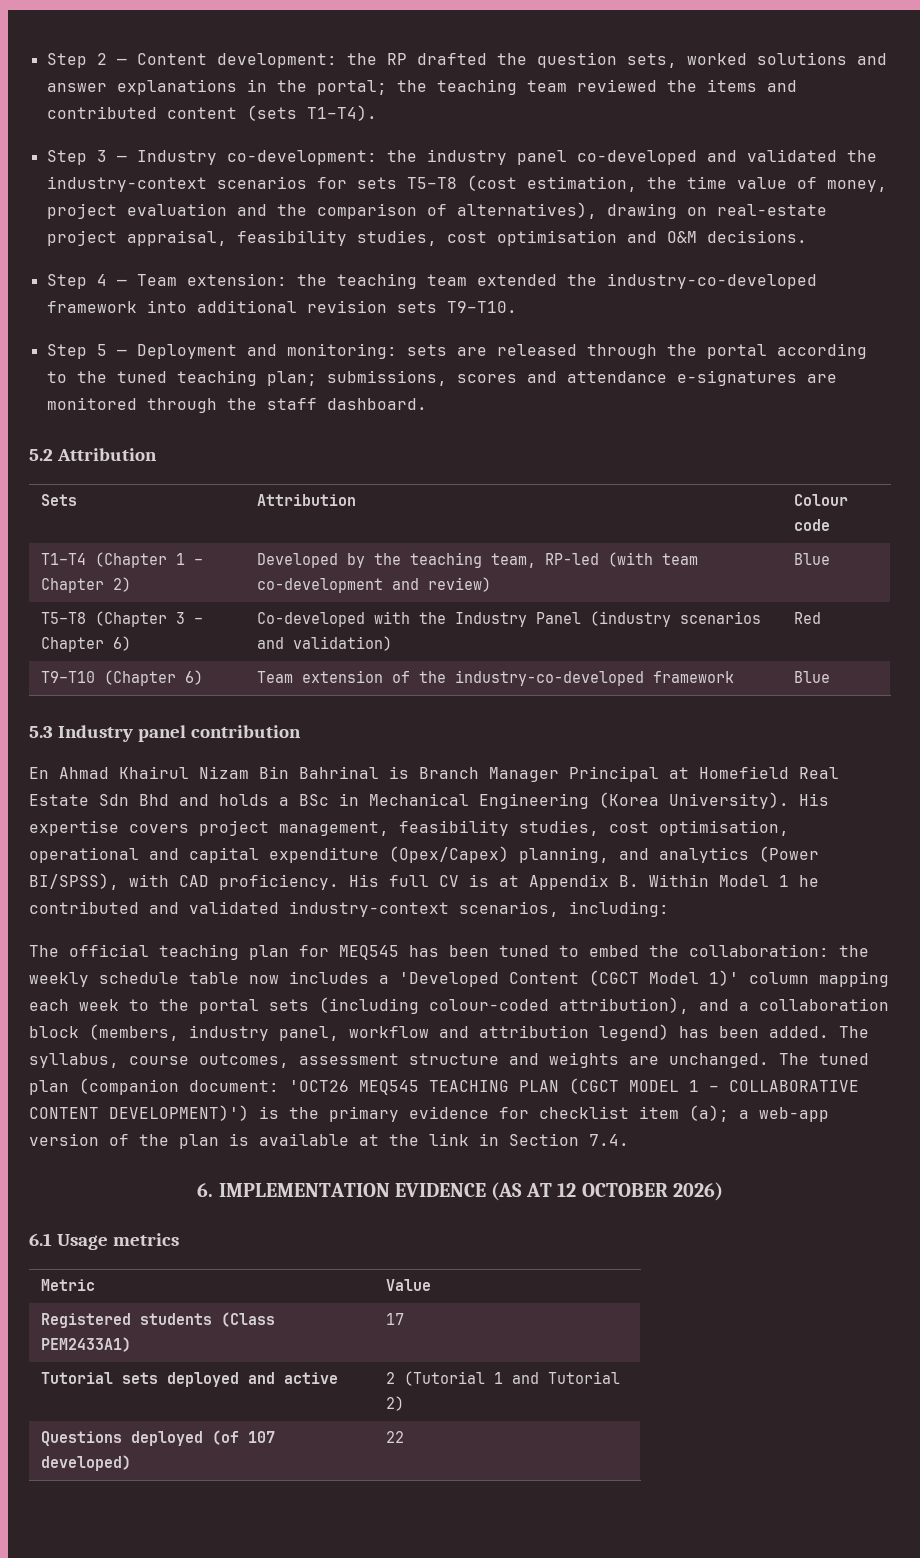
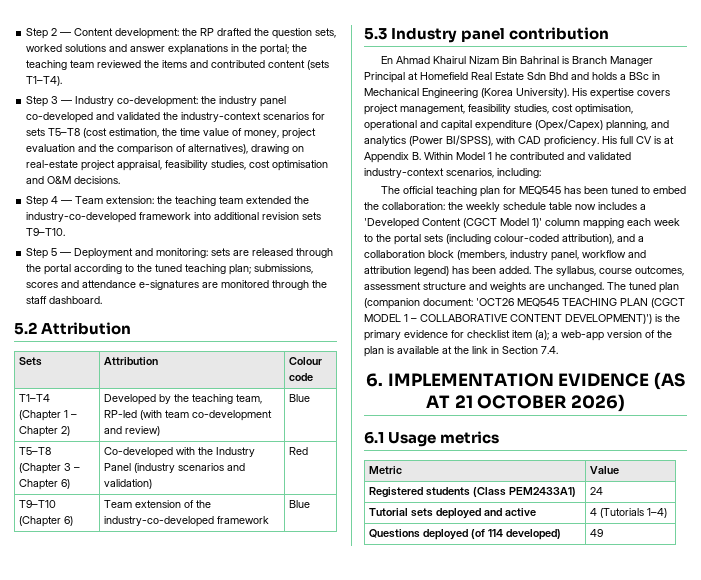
[557,1183,577,1197] 12 -> [454,395,473,408] 21
[385,1313,404,1325] 17 -> [590,487,604,495] 24
[385,1371,620,1386] [385,1396,404,1411] 2 (Tutorial 1 and Tutorial 2) -> [590,508,668,518] 4 (Tutorials 1–4)
[247,1431,275,1443] 107 -> [488,529,504,537] 114
[385,1431,404,1443] 22 -> [590,529,604,537] 49

